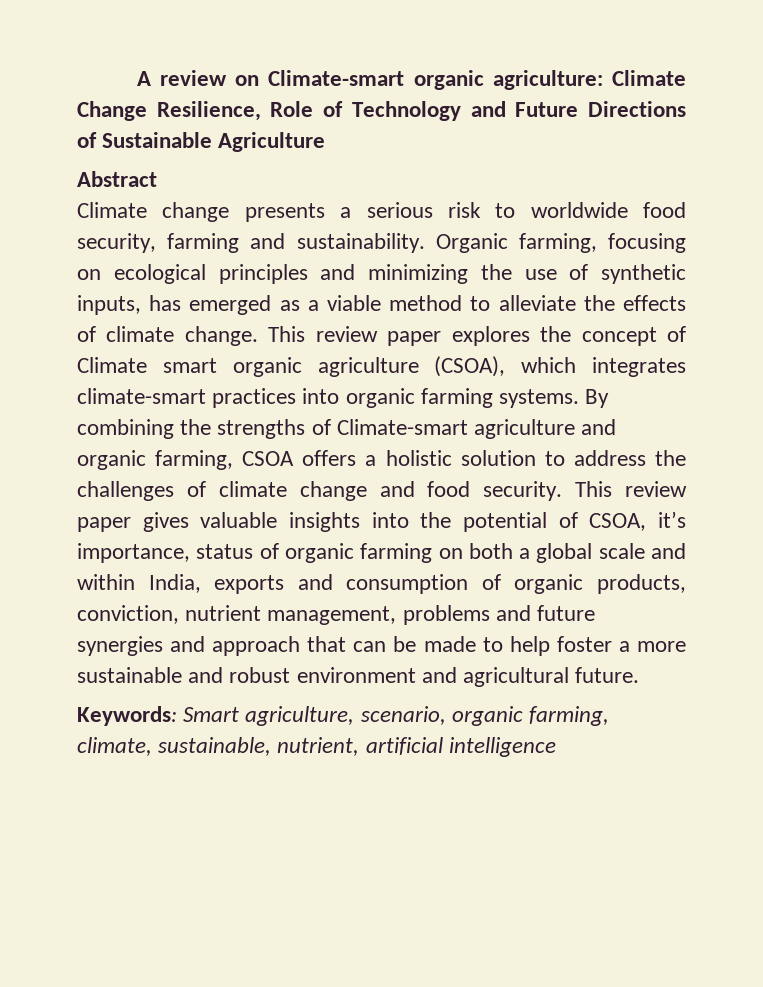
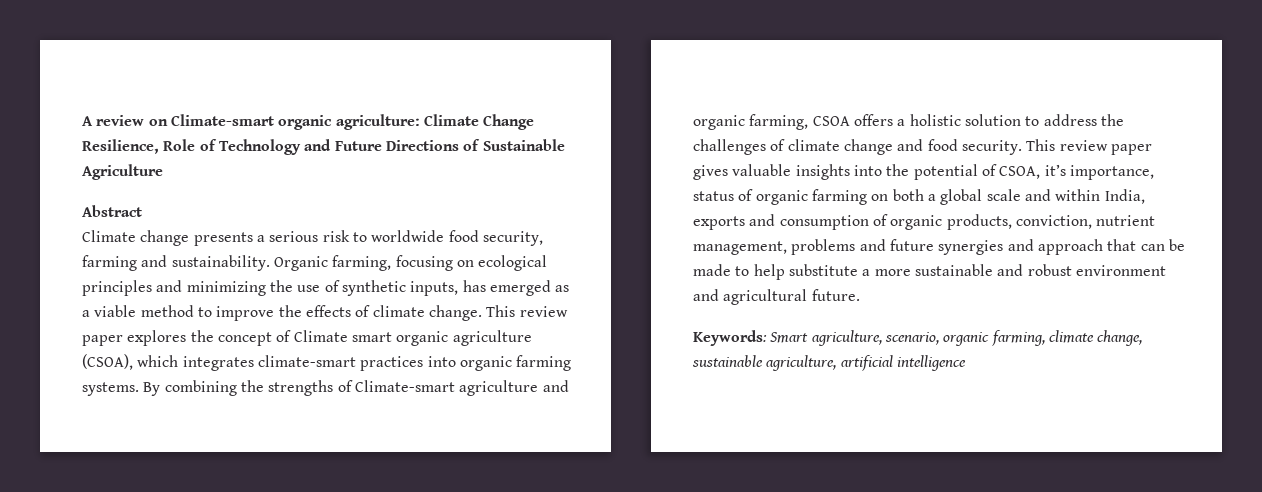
[498,295,576,311] alleviate -> [216,306,275,321] improve
[556,636,612,652] foster -> [788,264,858,276] substitute
[77,737,360,756] climate, sustainable, nutrient, -> [1048,330,1143,346] [692,355,837,371] climate change, sustainable agriculture,

